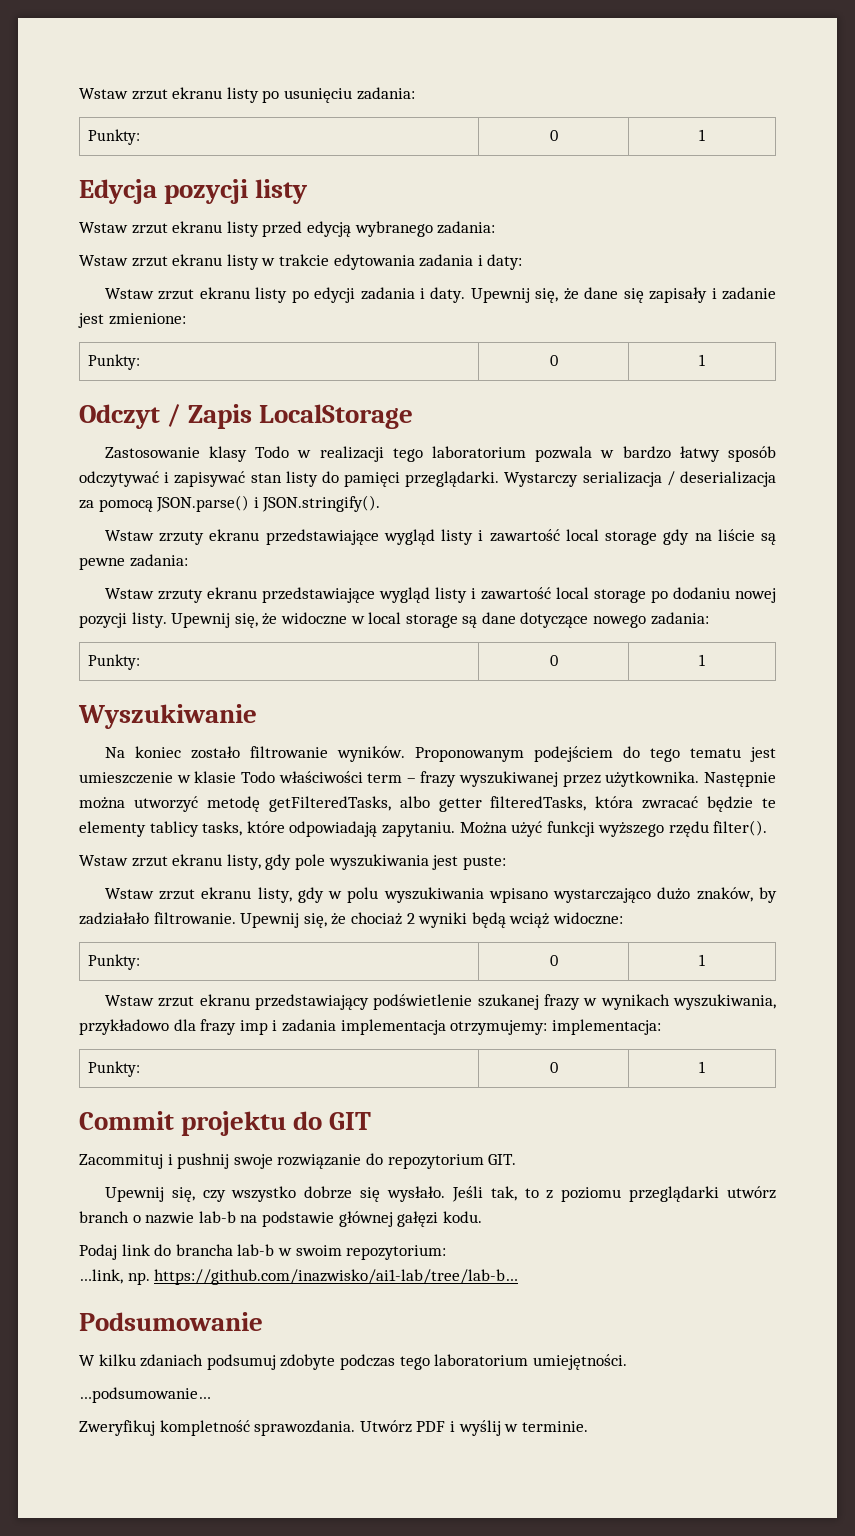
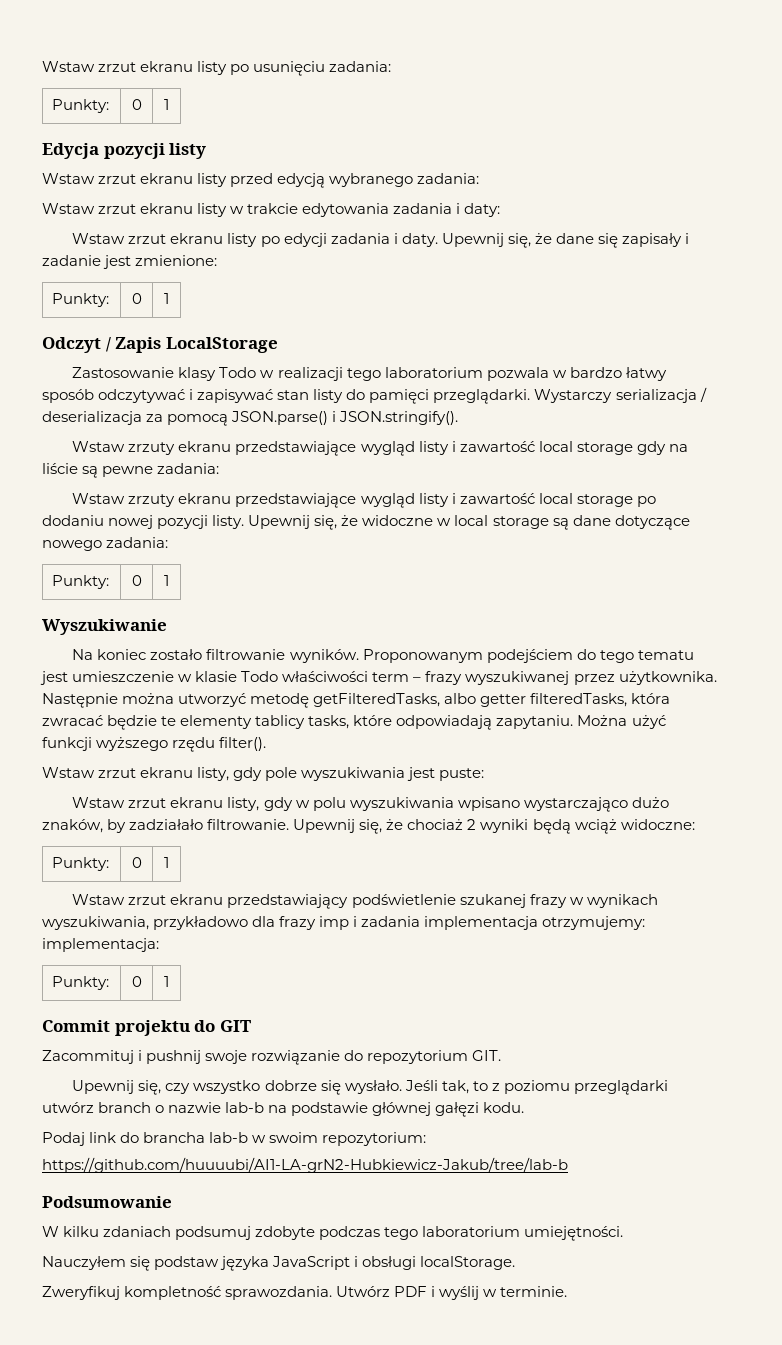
[79,1269,519,1285] …link, np. https://github.com/inazwisko/ai1-lab/tree/lab-b… -> [42,1157,568,1173] https://github.com/huuuubi/AI1-LA-grN2-Hubkiewicz-Jakub/tree/lab-b
[79,1387,211,1403] …podsumowanie… -> [42,1256,516,1271] Nauczyłem się podstaw języka JavaScript i obsługi localStorage.

